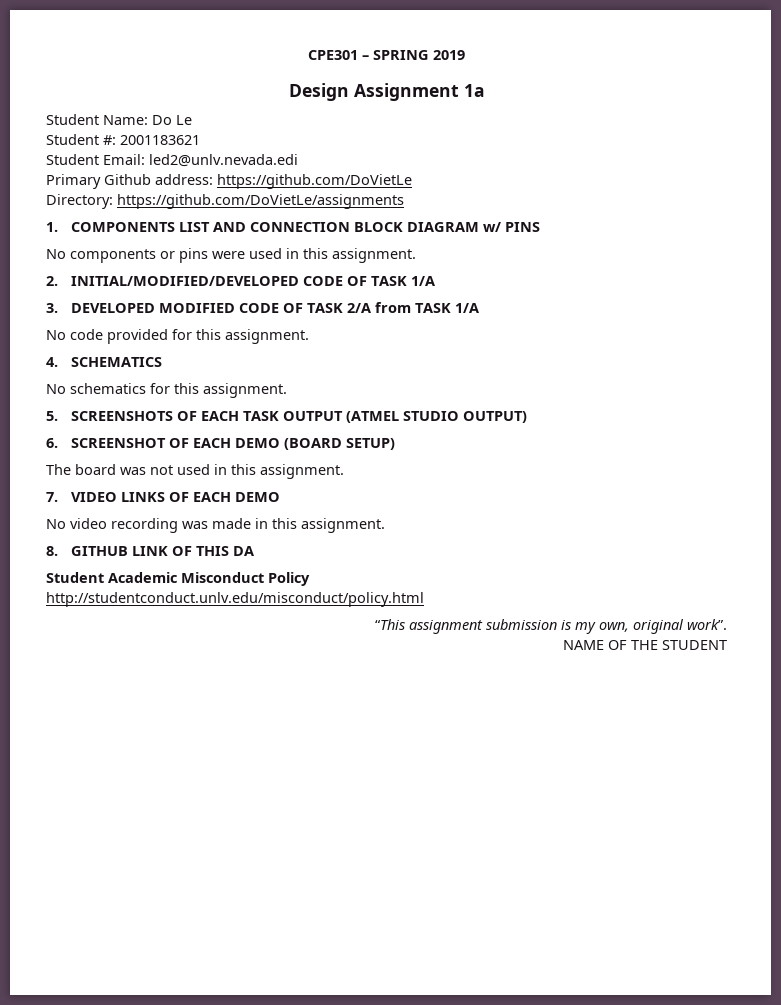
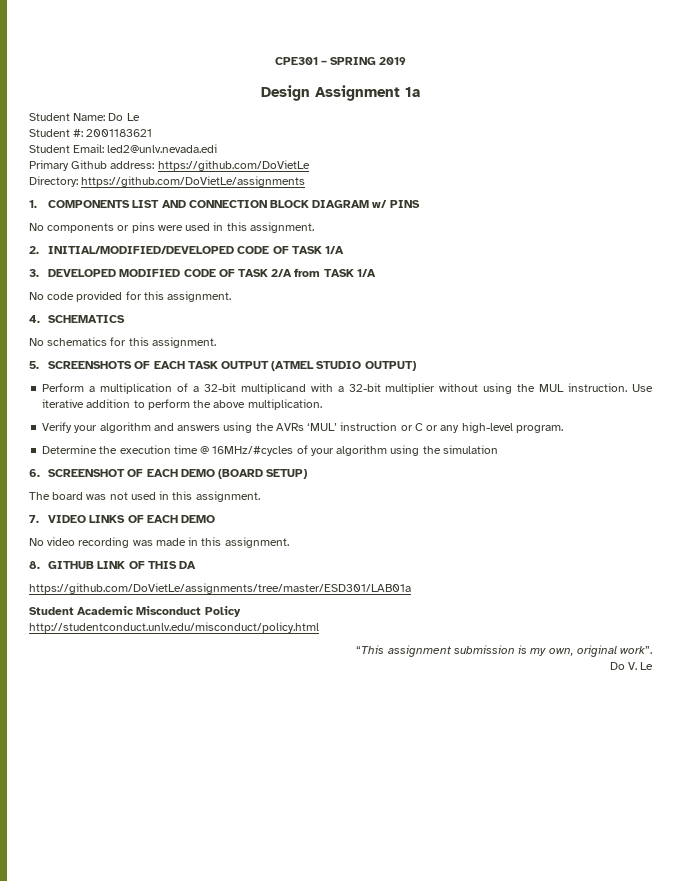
(527, 417) none -> [42,383,653,394] [42,399,322,410] [42,422,563,433] [42,445,498,456] // Perform a multiplication of a 32-bit multiplicand with a 32-bit multiplier without using the MUL instruction. Use iterative addition to perform the above multiplication. // Verify your algorithm and answers using the AVRs ‘MUL’ instruction or C or any high-level program. // Determine the execution time @ 16MHz/#cycles of your algorithm using the simulation
(254, 551) none -> [29,583,411,594] // https://github.com/DoVietLe/assignments/tree/master/ESD301/LAB01a
[563,640,727,650] NAME OF THE STUDENT -> [609,662,653,670] Do V. Le

